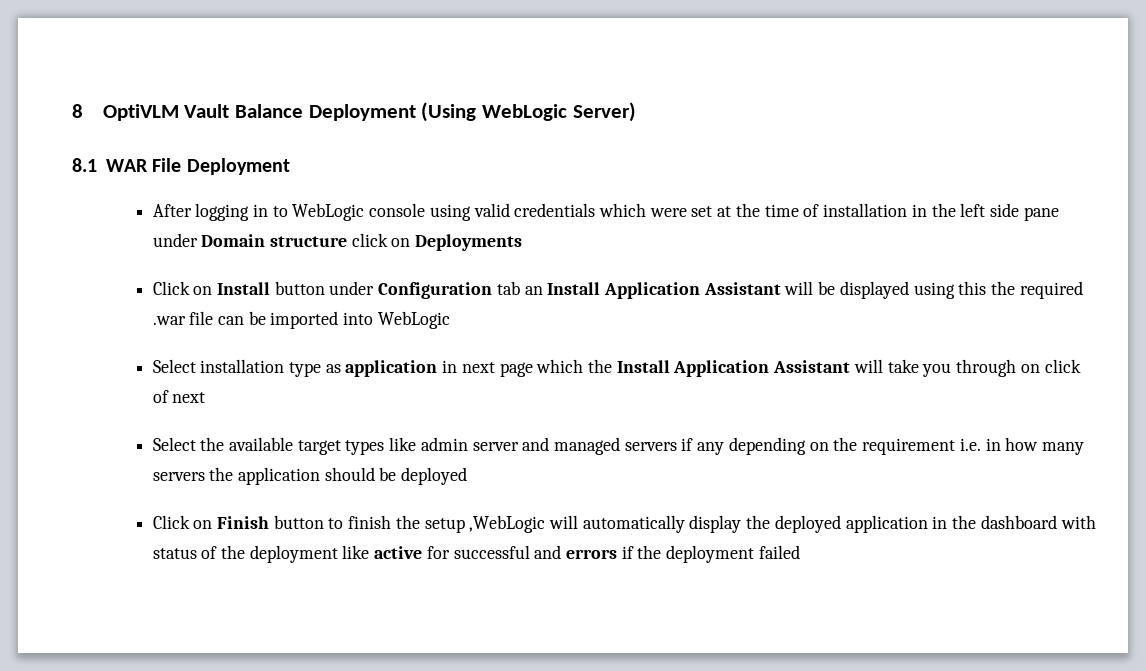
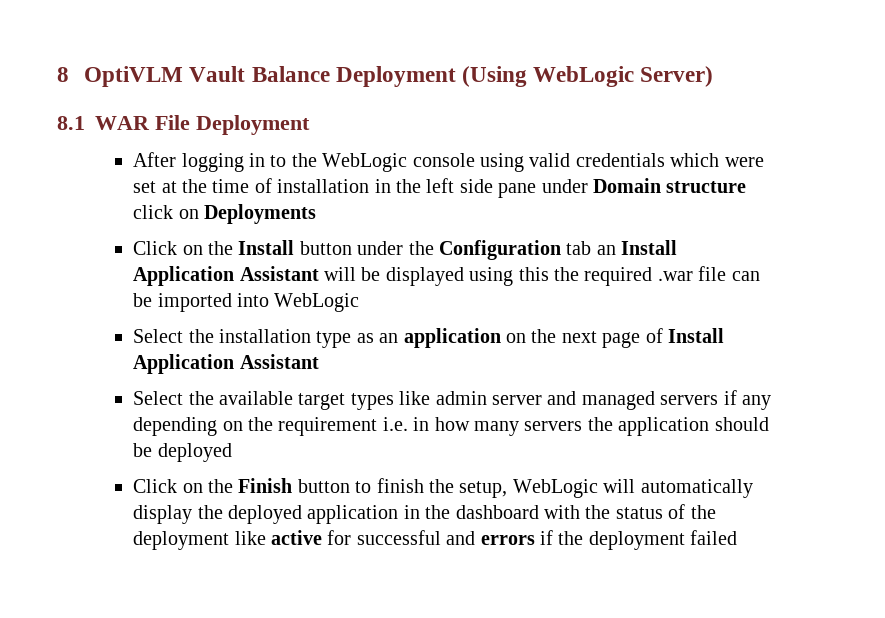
(288, 211) none -> [291,153,317,167] the
(213, 290) none -> [208,241,234,255] the
(375, 288) none -> [408,241,434,255] the
(196, 366) none -> [188,329,214,343] the
[345,359,1081,377] [152,390,206,403] application in next page which the Install Application Assistant will take you through on click of next -> [379,328,725,348] [133,354,319,374] an application on the next page of Install Application Assistant
(213, 524) none -> [208,479,234,493] the
[424,515,546,533] setup ,WebLogic -> [459,479,598,498] setup, WebLogic
(1096, 522) none -> [585,505,611,519] the

